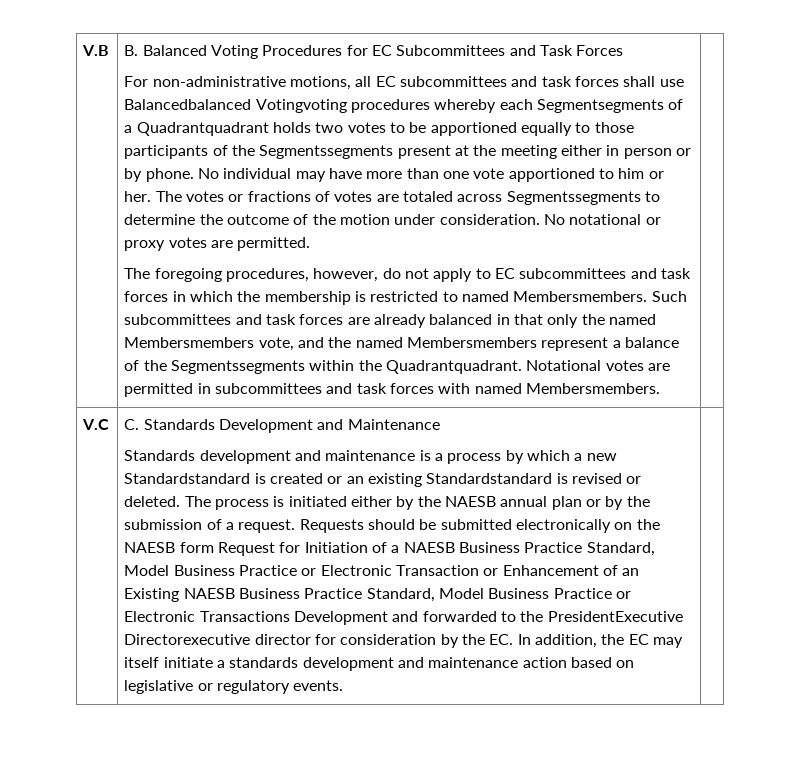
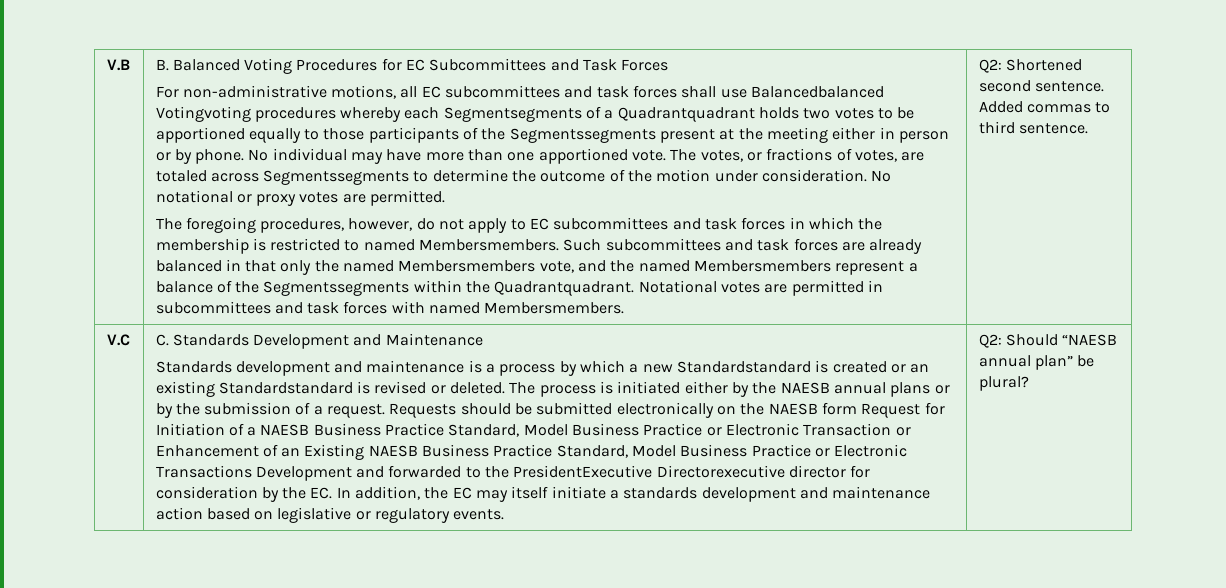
[473,168,664,182] [124,191,225,202] vote apportioned to him or her. The votes -> [538,148,743,164] apportioned vote. The votes,
[334,191,373,202] votes -> [854,150,897,162] votes,
(661, 388) none -> [978,59,1082,73] [978,80,1104,92] [978,101,1111,113] [978,121,1088,134] Q2: Shortened second sentence. Added commas to third sentence.
[551,496,582,510] plan -> [890,382,931,397] plans
(344, 685) none -> [978,334,1118,348] [978,355,1095,370] [978,376,1029,391] Q2: Should “NAESB annual plan” be plural?

